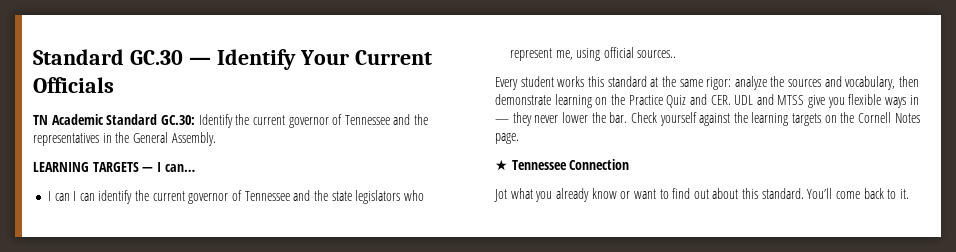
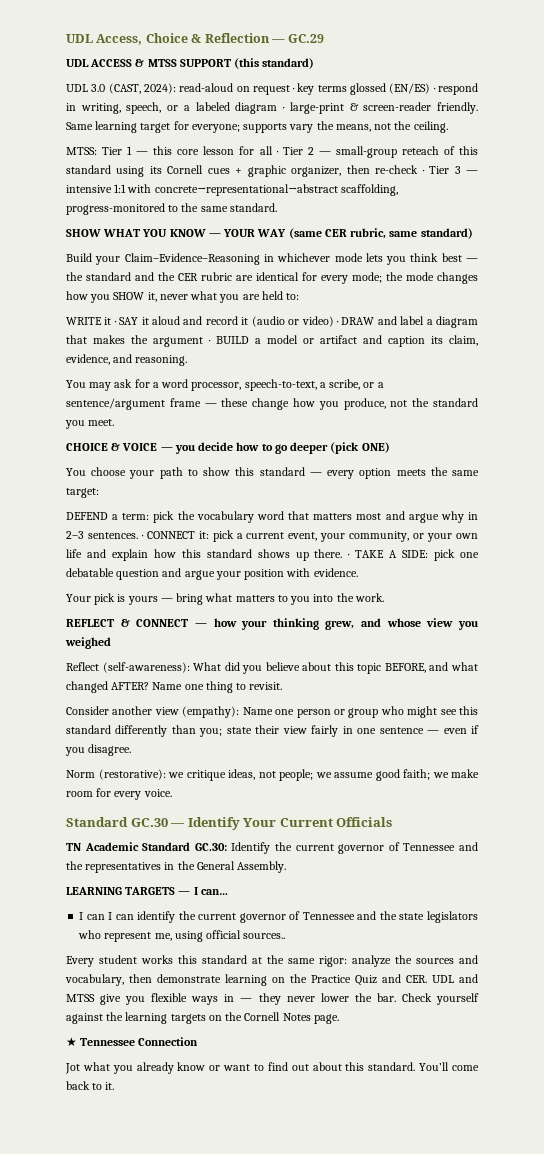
(33, 57) none -> [66,33,325,45] [66,58,315,69] [66,83,479,95] [66,102,479,114] [66,121,448,133] [66,146,478,158] [66,165,478,177] [66,184,398,196] [66,203,277,215] [66,228,473,239] [66,253,479,265] [66,272,478,284] [66,291,300,303] [66,316,479,328] [66,335,478,347] [66,354,188,366] [66,379,384,391] [66,398,479,410] [65,419,115,429] [66,442,390,454] [66,467,479,479] [66,488,99,498] [66,511,478,523] [66,530,478,542] [66,549,480,561] [66,568,358,580] [66,593,384,605] [66,618,478,630] [65,637,111,649] [66,662,479,674] [66,681,283,693] [66,706,479,718] [66,725,479,737] [65,744,132,756] [66,769,479,781] [66,788,172,800] UDL Access, Choice & Reflection — GC.29 // UDL ACCESS & MTSS SUPPORT (this standard) // UDL 3.0 (CAST, 2024): read-aloud on request · key terms glossed (EN/ES) · respond in writing, speech, or a labeled diagram · large-print & screen-reader friendly. Same learning target for everyone; supports vary the means, not the ceiling. // MTSS: Tier 1 — this core lesson for all · Tier 2 — small-group reteach of this standard using its Cornell cues + graphic organizer, then re-check · Tier 3 — intensive 1:1 with concrete→representational→abstract scaffolding, progress-monitored to the same standard. // SHOW WHAT YOU KNOW — YOUR WAY (same CER rubric, same standard) // Build your Claim–Evidence–Reasoning in whichever mode lets you think best — the standard and the CER rubric are identical for every mode; the mode changes how you SHOW it, never what you are held to: // WRITE it · SAY it aloud and record it (audio or video) · DRAW and label a diagram that makes the argument · BUILD a model or artifact and caption its claim, evidence, and reasoning. // You may ask for a word processor, speech-to-text, a scribe, or a sentence/argument frame — these change how you produce, not the standard you meet. // CHOICE & VOICE — you decide how to go deeper (pick ONE) // You choose your path to show this standard — every option meets the same target: // DEFEND a term: pick the vocabulary word that matters most and argue why in 2–3 sentences. · CONNECT it: pick a current event, your community, or your own life and explain how this standard shows up there. · TAKE A SIDE: pick one debatable question and argue your position with evidence. // Your pick is yours — bring what matters to you into the work. // REFLECT & CONNECT — how your thinking grew, and whose view you weighed // Reflect (self-awareness): What did you believe about this topic BEFORE, and what changed AFTER? Name one thing to revisit. // Consider another view (empathy): Name one person or group who might see this standard differently than you; state their view fairly in one sentence — even if you disagree. // Norm (restorative): we critique ideas, not people; we assume good faith; we make room for every voice. //

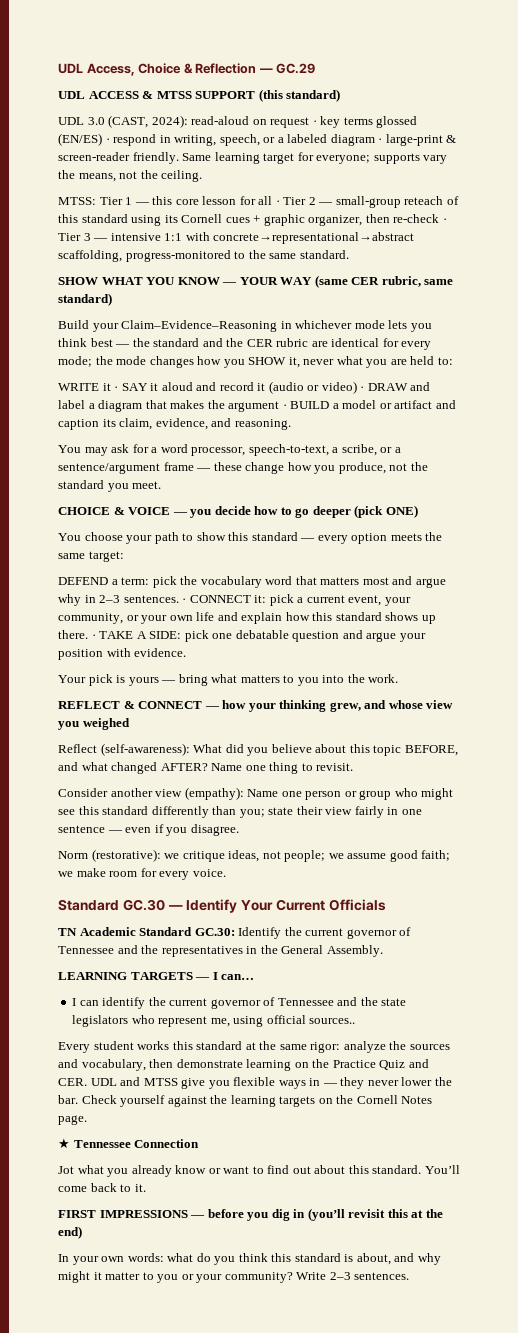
[108,912,134,920] I can -> (99, 1003) none
(115, 1086) none -> [58,1208,443,1221] [58,1226,82,1239] [58,1253,441,1265] [58,1271,410,1283] // FIRST IMPRESSIONS — before you dig in (you’ll revisit this at the end) // In your own words: what do you think this standard is about, and why might it matter to you or your community? Write 2–3 sentences.

